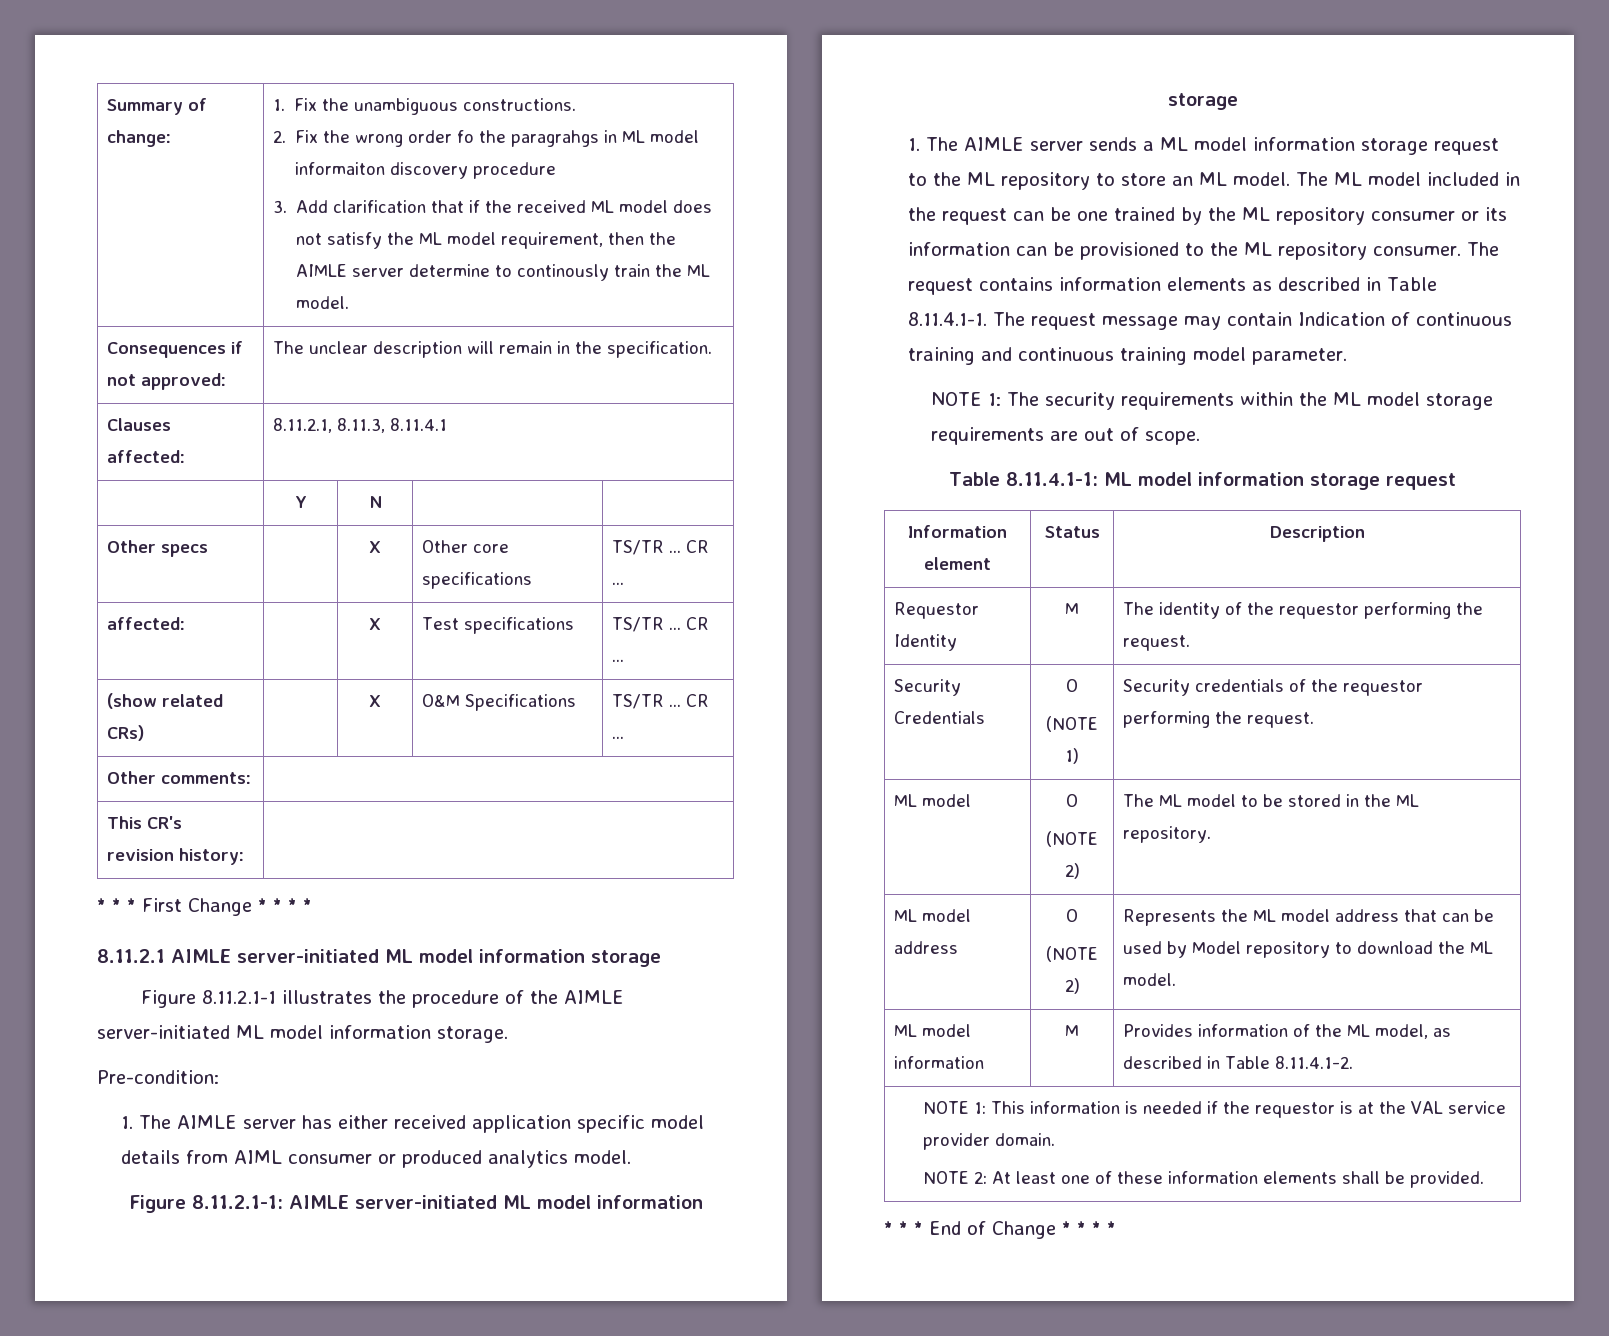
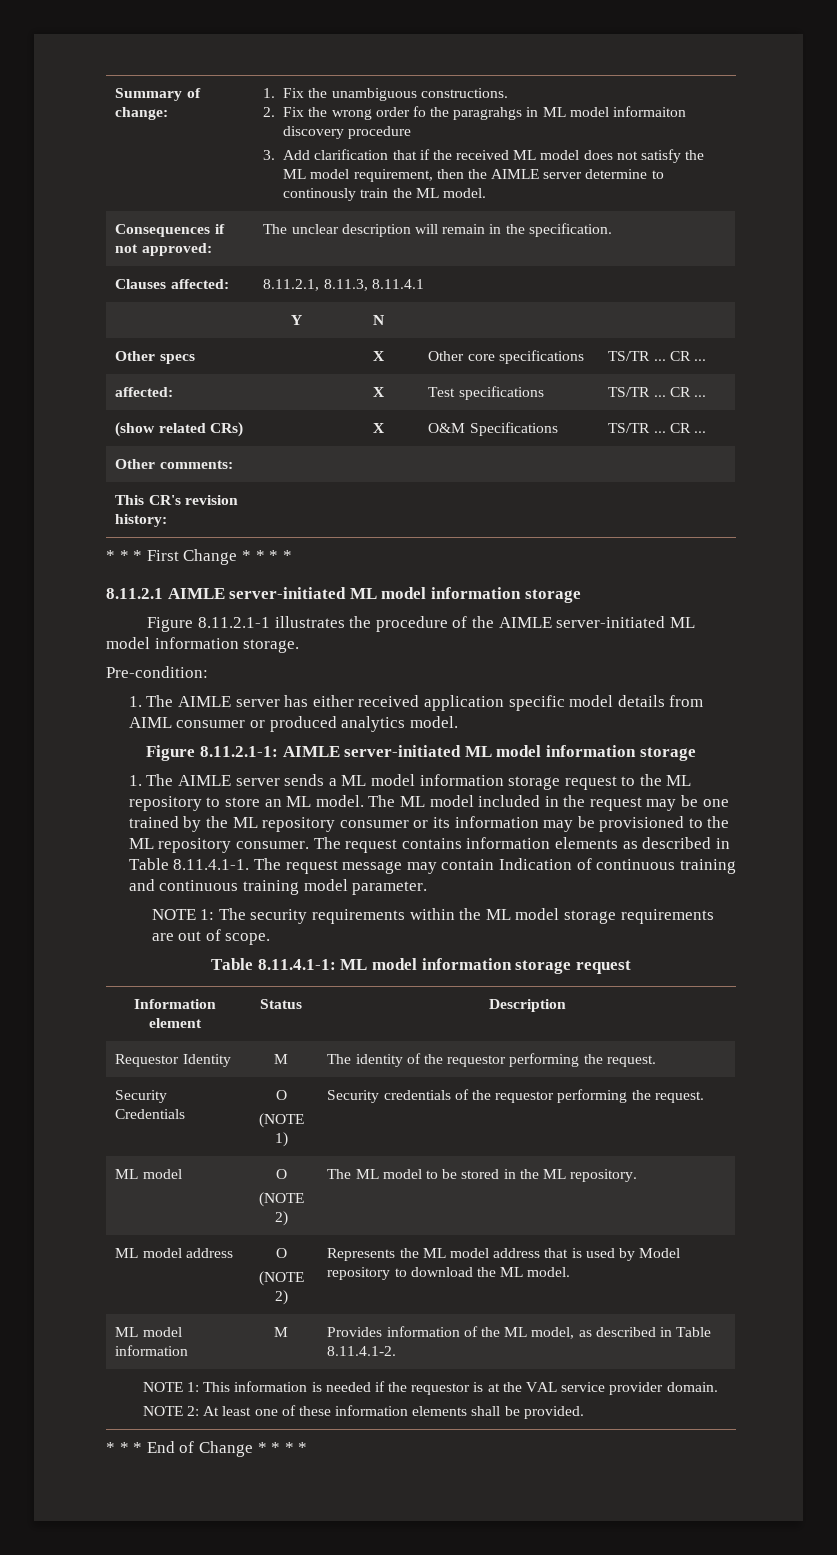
[1012,211,1044,221] can -> [646,799,677,811] may
[1015,246,1047,256] can -> [543,820,574,832] may
[1442,909,1495,922] can be -> [571,1248,582,1258] is

